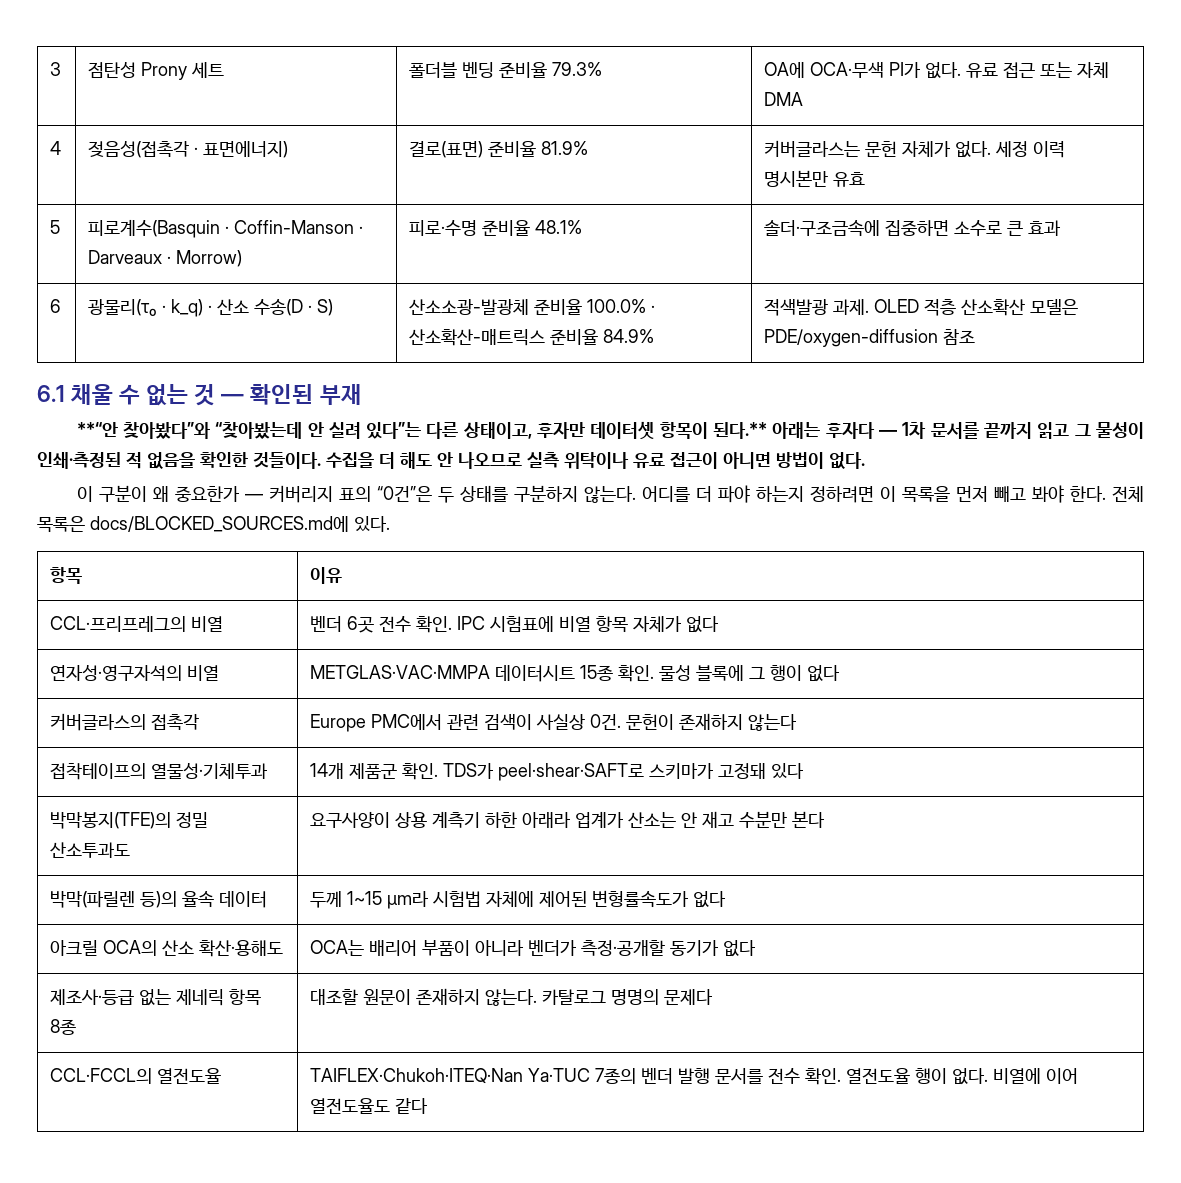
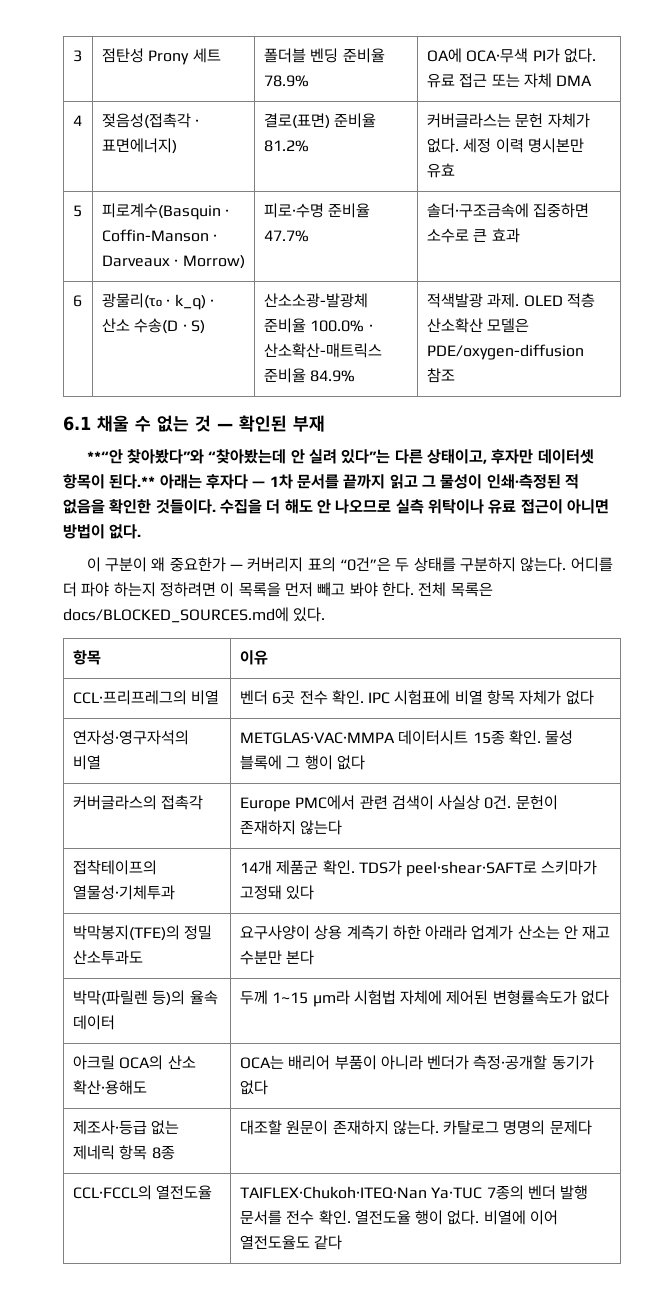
[552,62,603,76] 79.3% -> [263,75,309,87] 78.9%
[541,141,589,155] 81.9% -> [263,140,309,152] 81.2%
[535,220,583,234] 48.1% -> [263,230,309,242] 47.7%

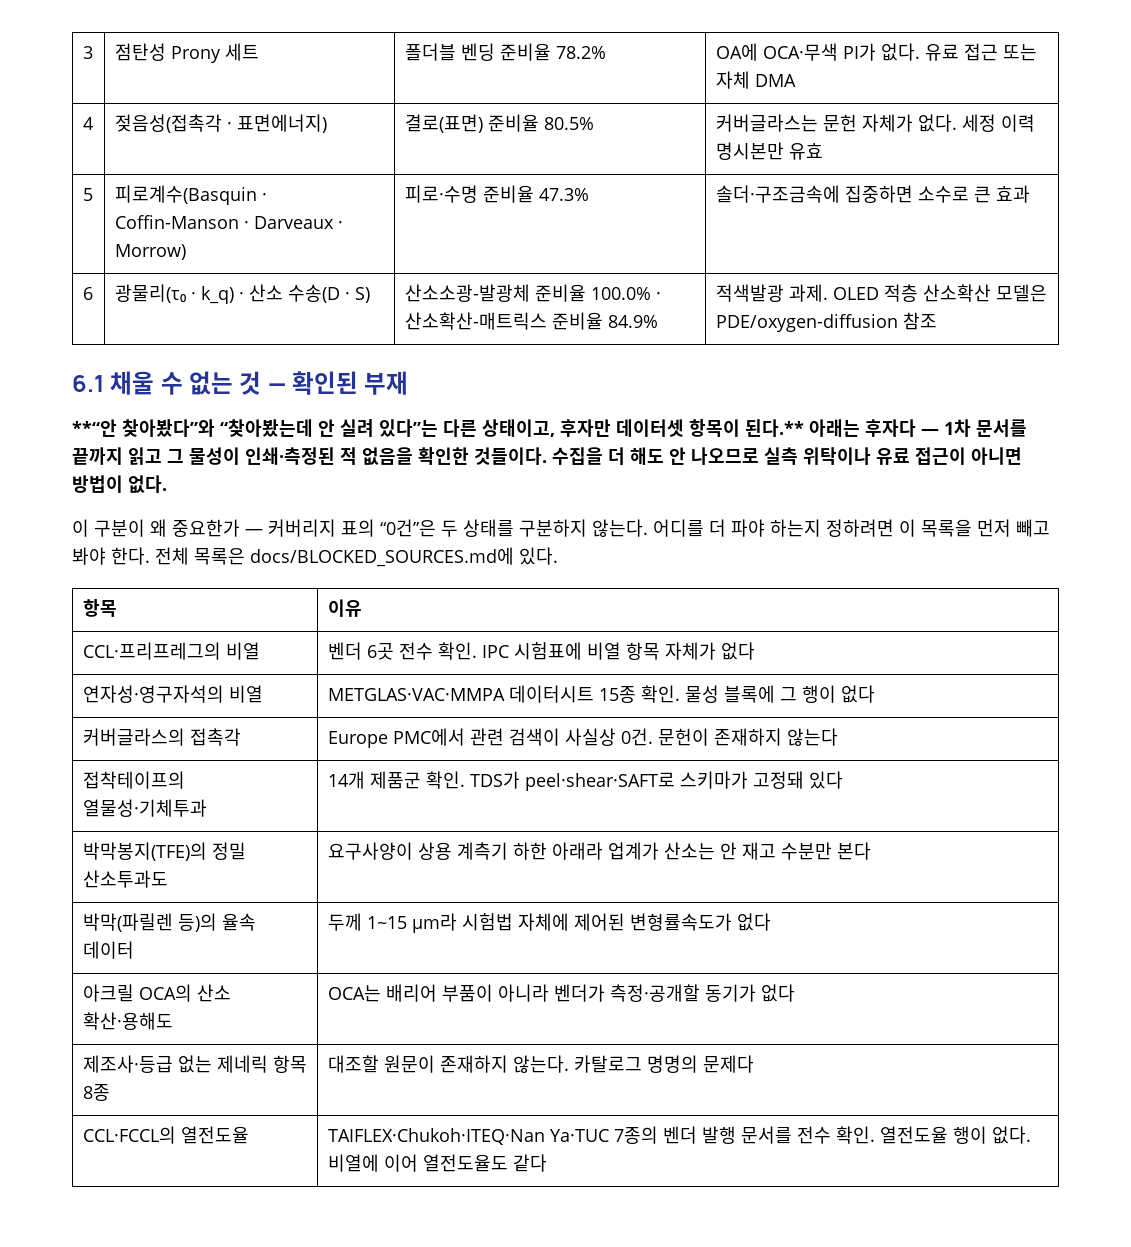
[263,75,309,87] 78.9% -> [555,46,606,59] 78.2%
[263,140,309,152] 81.2% -> [543,117,594,130] 80.5%
[263,230,309,242] 47.7% -> [538,188,589,201] 47.3%

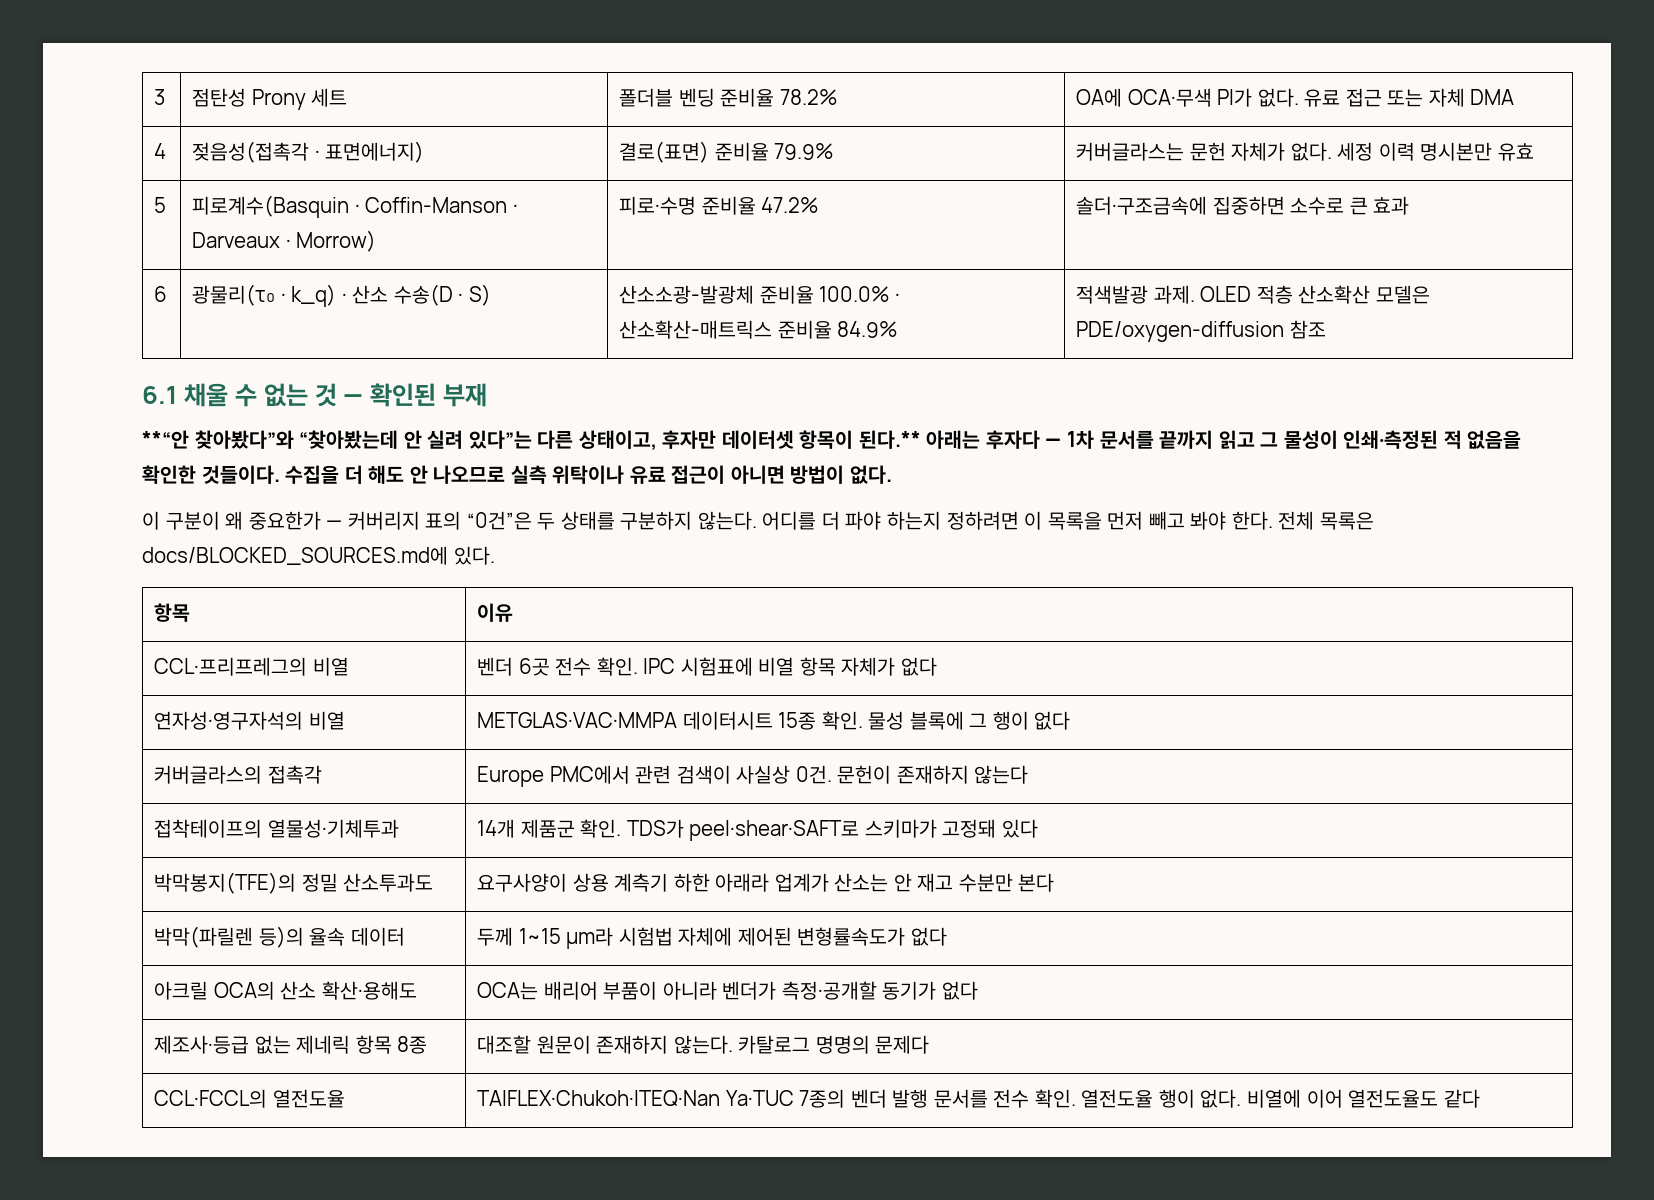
[543,117,594,130] 80.5% -> [774,143,834,160] 79.9%
[538,188,589,201] 47.3% -> [761,197,819,213] 47.2%

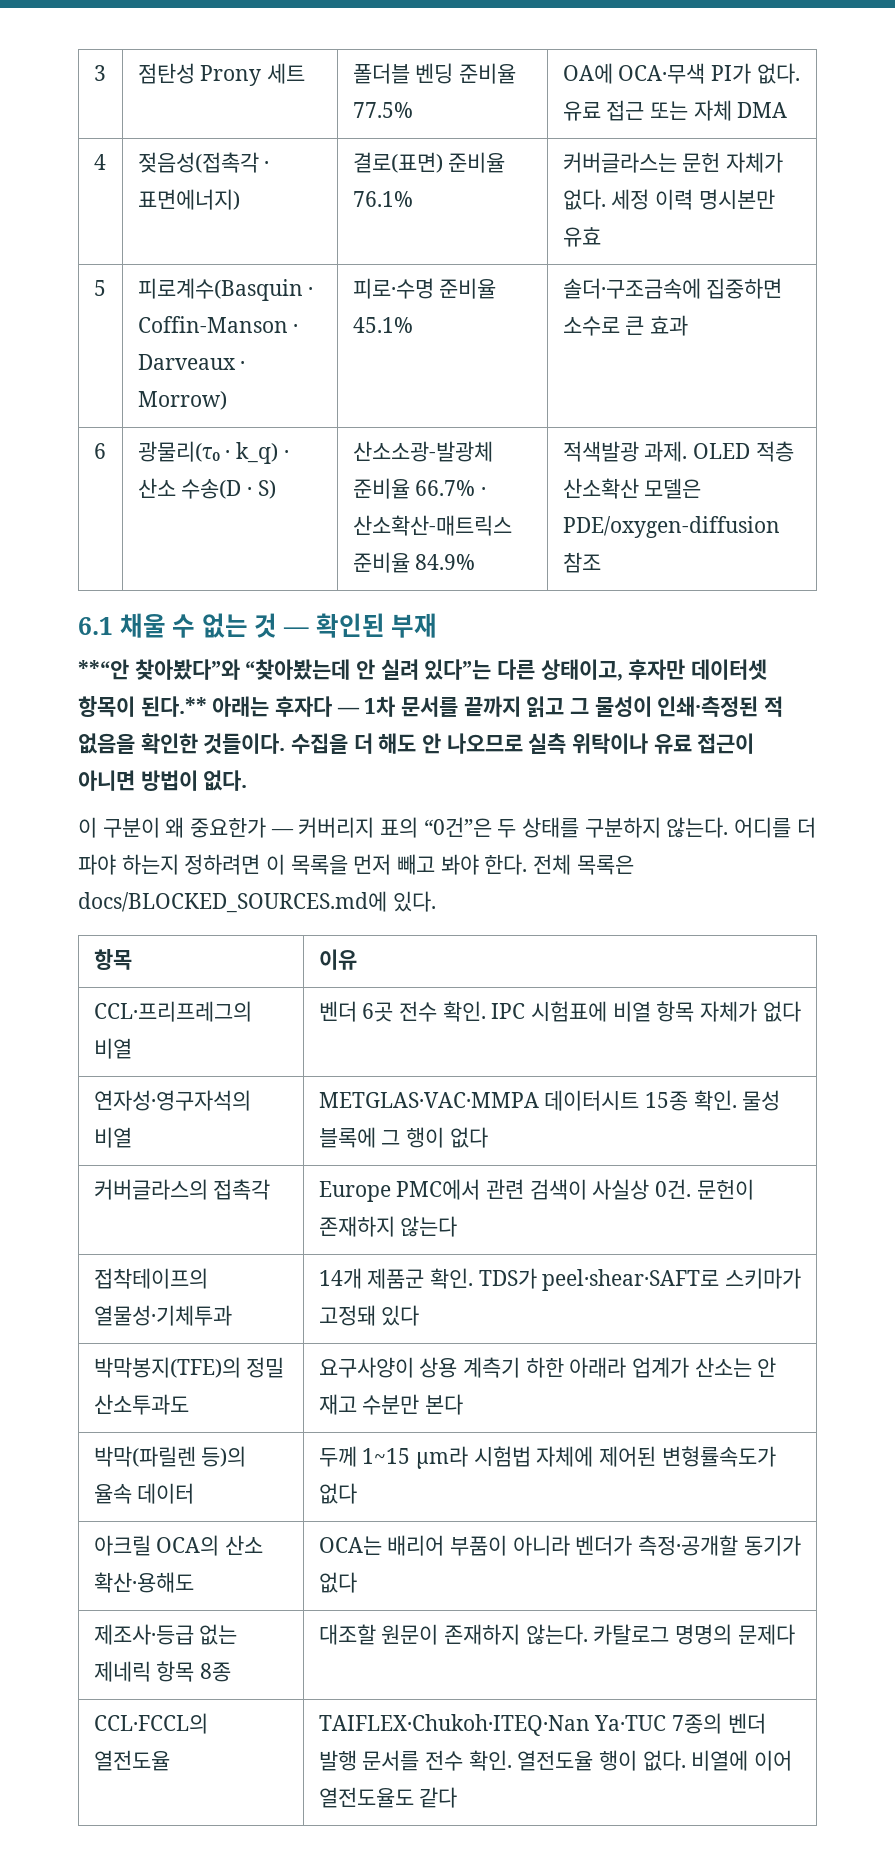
[779,89,837,105] 78.2% -> [352,102,413,118] 77.5%
[774,143,834,160] 79.9% -> [352,191,413,207] 76.1%
[761,197,819,213] 47.2% -> [352,317,413,333] 45.1%
[819,286,890,302] 100.0% -> [415,480,476,496] 66.7%

